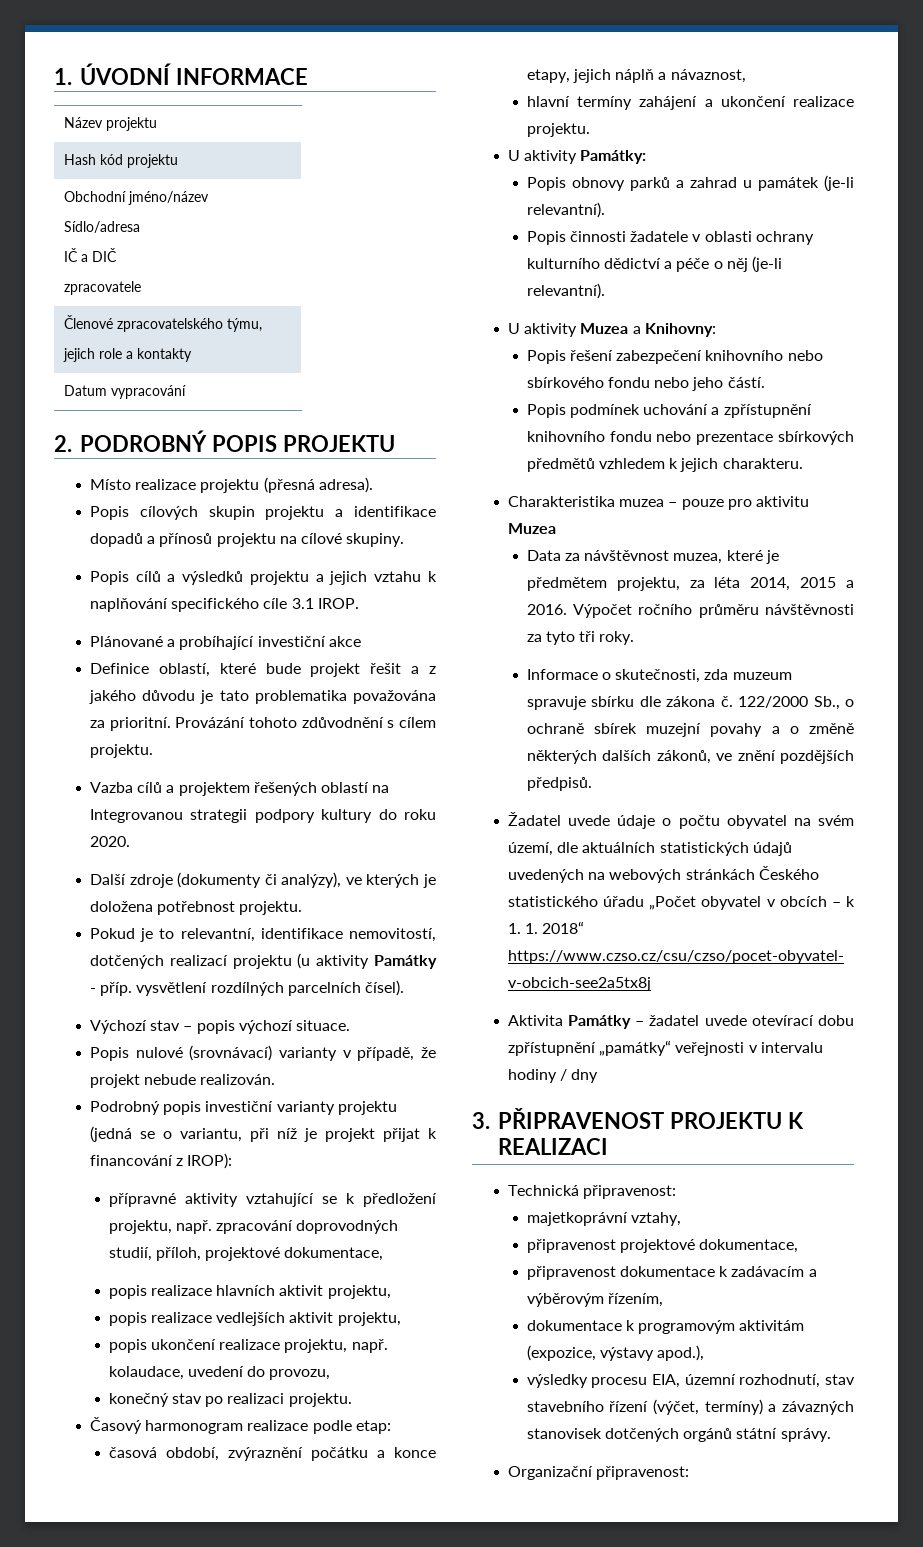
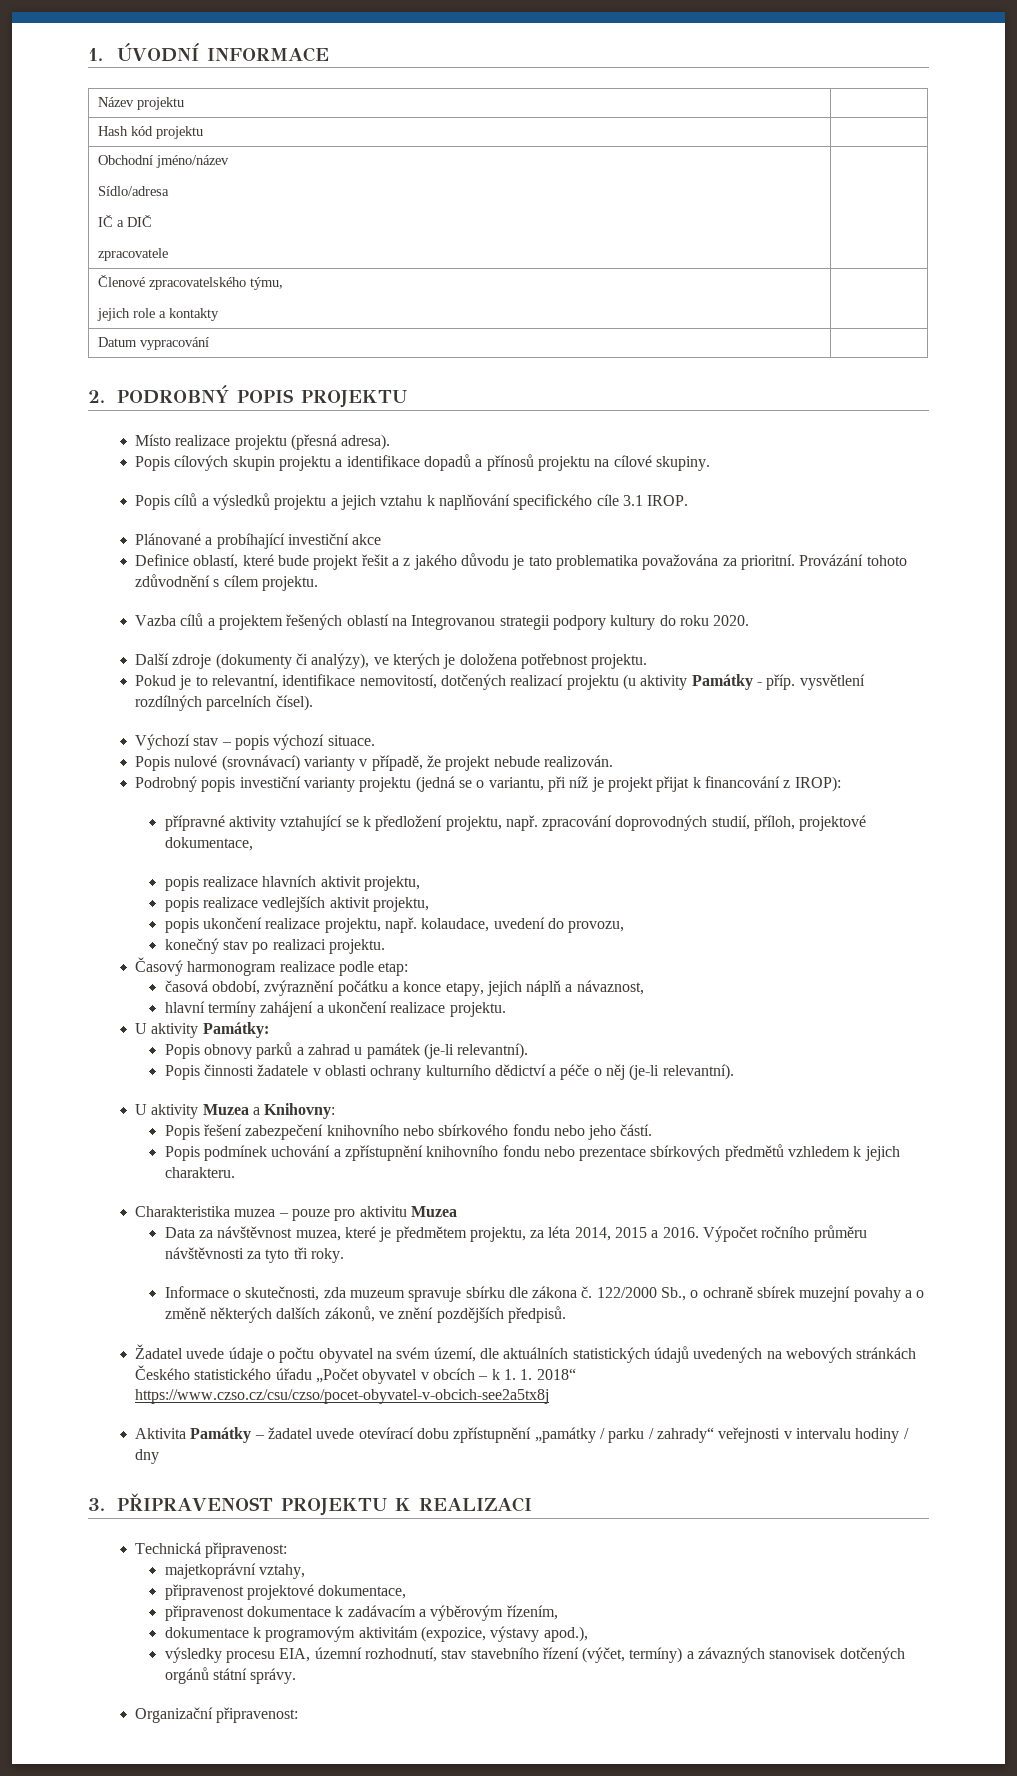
[599,1040,672,1056] „památky“ -> [534,1427,714,1443] „památky / parku / zahrady“

